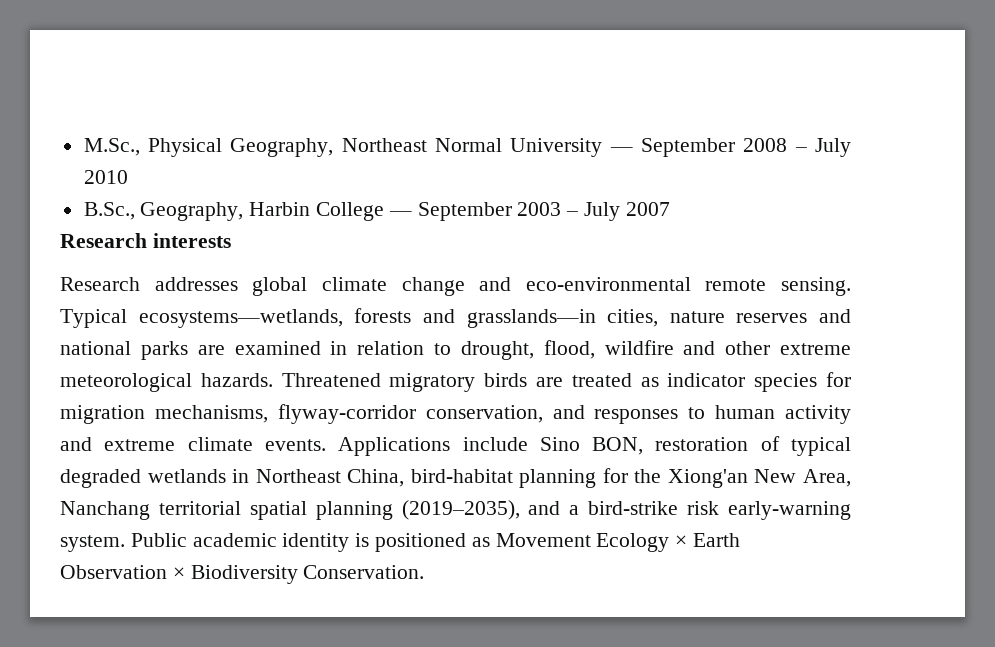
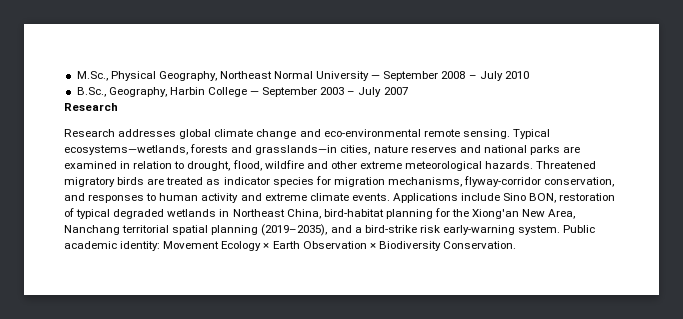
[152,233,231,248] interests -> (118, 107) none
[282,533,490,552] identity is positioned as -> [120,241,161,251] identity:

